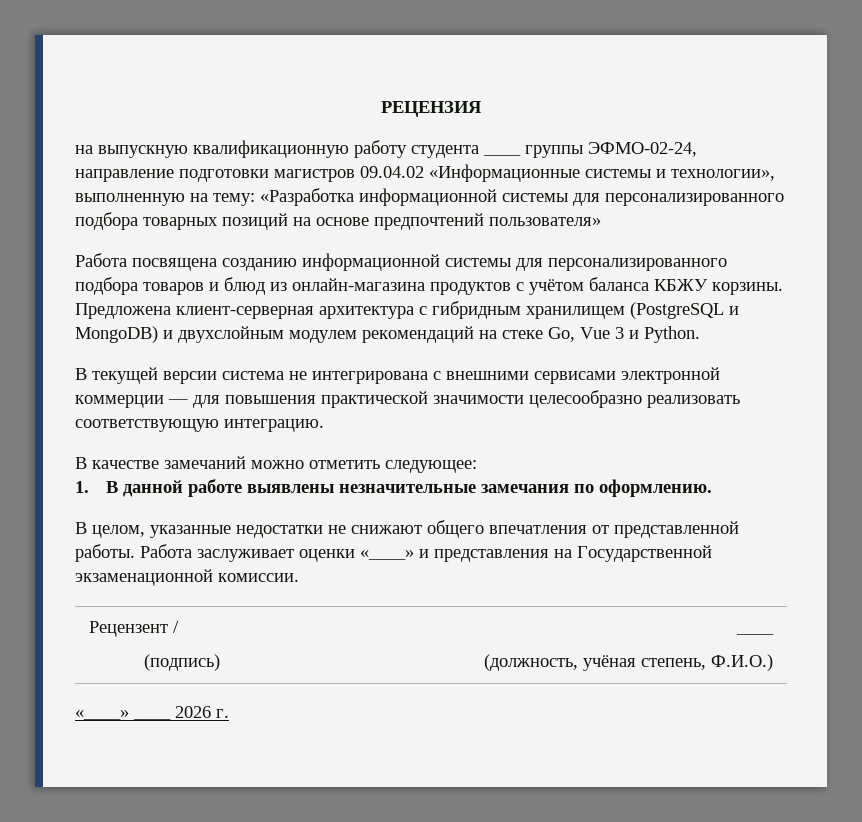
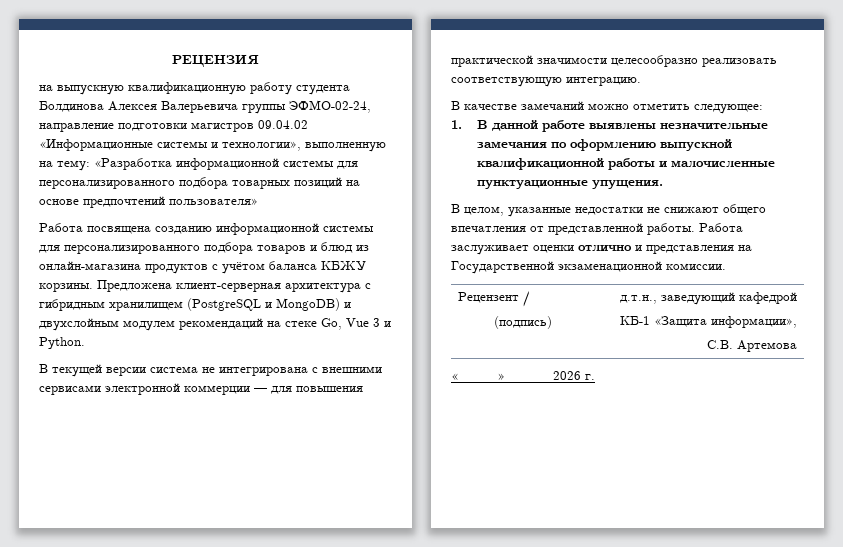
[483,154,521,156] ____ -> [39,101,238,113] Болдинова Алексея Валерьевича
[598,479,712,497] оформлению. -> [569,139,732,151] [476,158,775,170] [476,180,663,189] оформлению выпускной квалификационной работы и малочисленные пунктуационные упущения.
[360,550,414,560] «____» -> [578,245,632,251] отлично
[736,633,775,635] [484,654,774,671] ____ // (должность, учёная степень, Ф.И.О.) -> [620,292,798,305] [620,316,798,328] [707,340,798,352] д.т.н., заведующий кафедрой // КБ-1 «Защита информации», // С.В. Артемова

